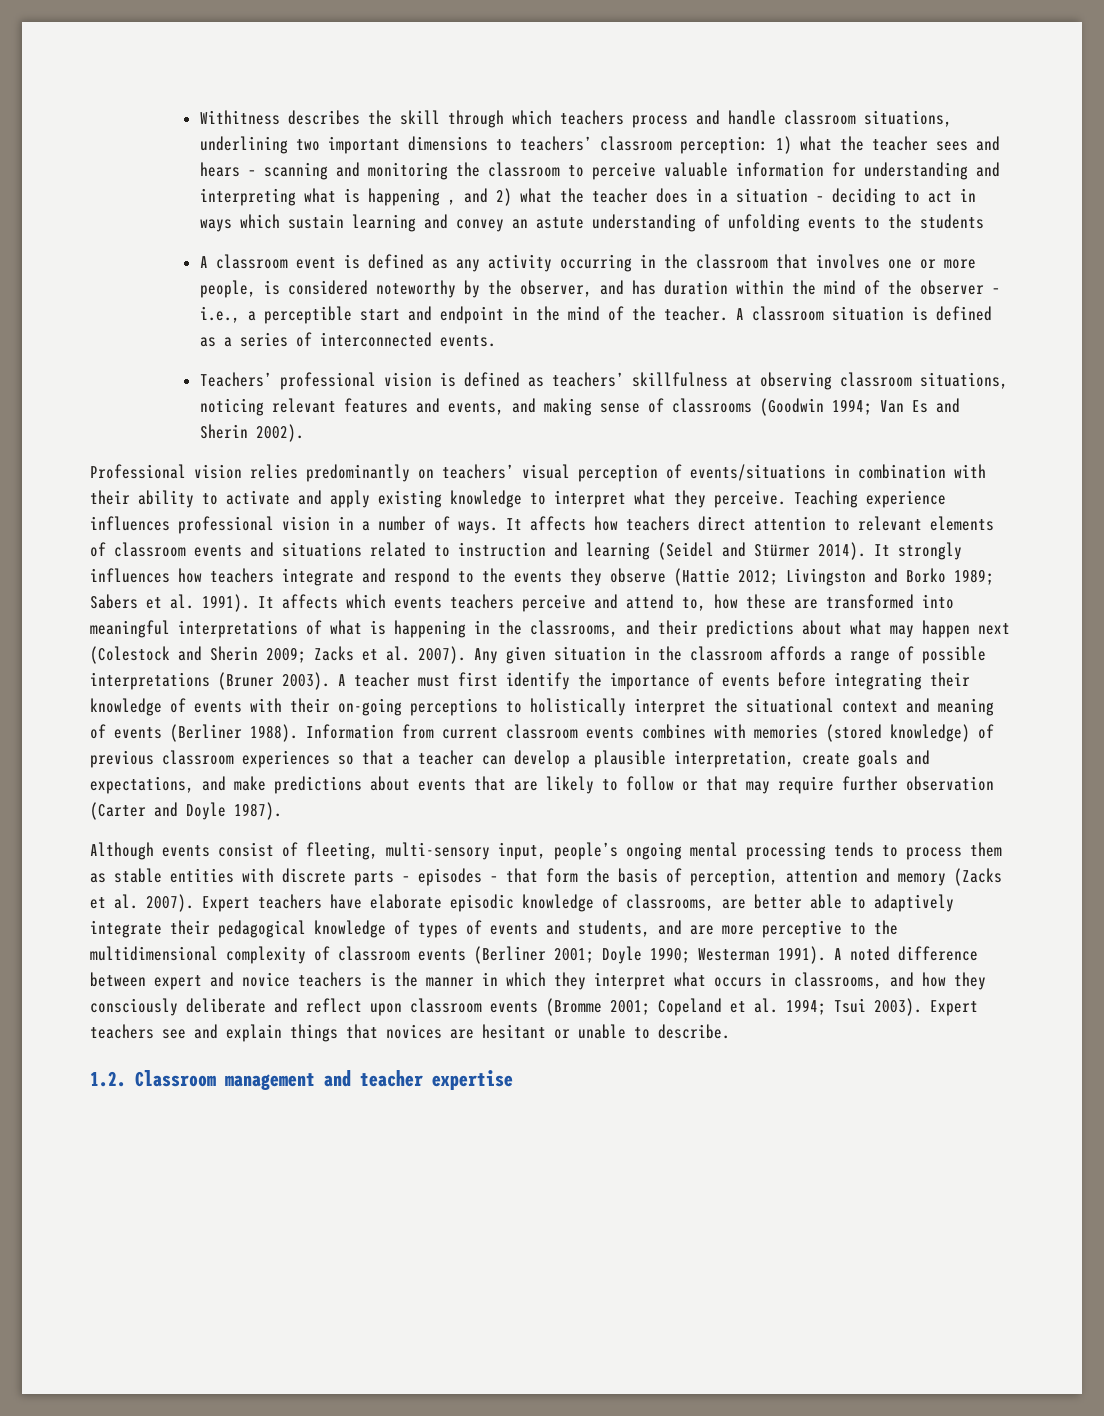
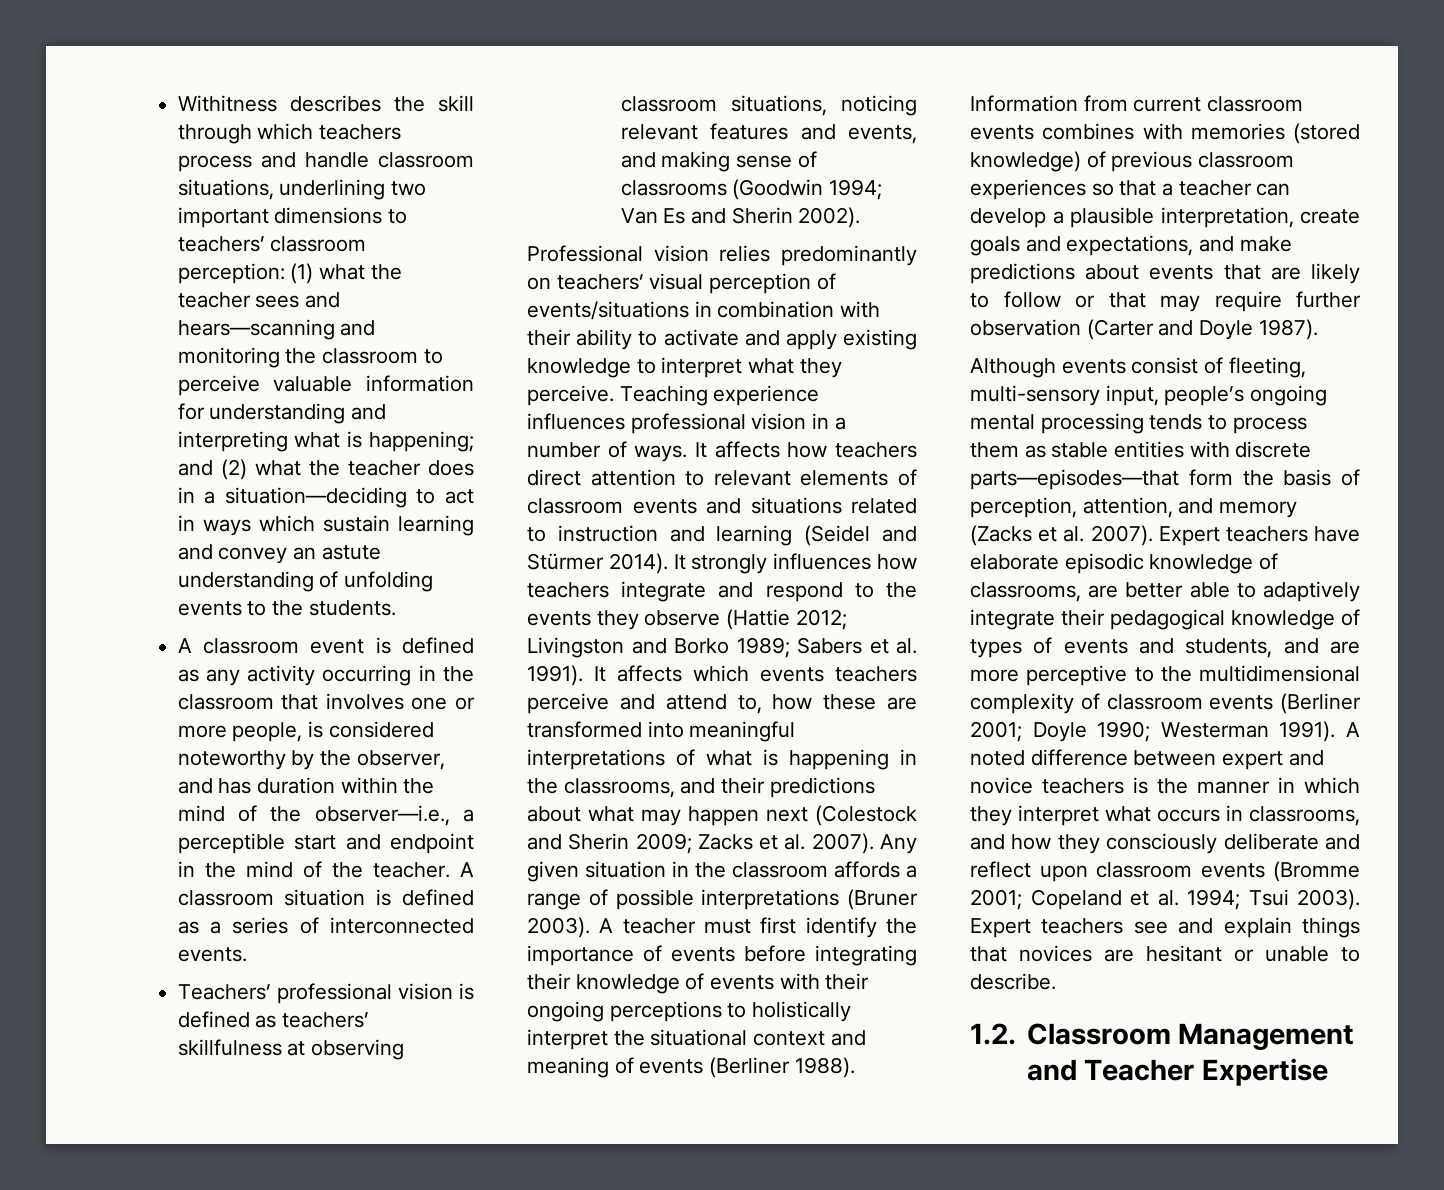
[775,136,792,154] 1) -> [290,263,314,284] (1)
[199,162,328,180] hears – scanning -> [177,319,335,340] hears—scanning
[367,188,512,206] happening , and 2) -> [369,431,474,452] [177,459,247,480] happening; and (2)
[735,188,896,206] situation – deciding -> [224,487,407,508] situation—deciding
[919,214,984,229] students -> [308,600,396,616] students.
[919,280,1000,295] [199,306,240,323] observer – i.e., -> [314,805,450,826] observer—i.e.,
[338,698,402,716] on-going -> [527,1001,604,1022] ongoing
[354,868,538,886] parts – episodes – that -> [970,469,1179,490] parts—episodes—that
[786,868,858,883] attention -> [1082,497,1173,518] attention,
[224,1070,513,1090] management and teacher expertise -> [1178,1023,1355,1050] [1026,1058,1328,1086] Management and Teacher Expertise

